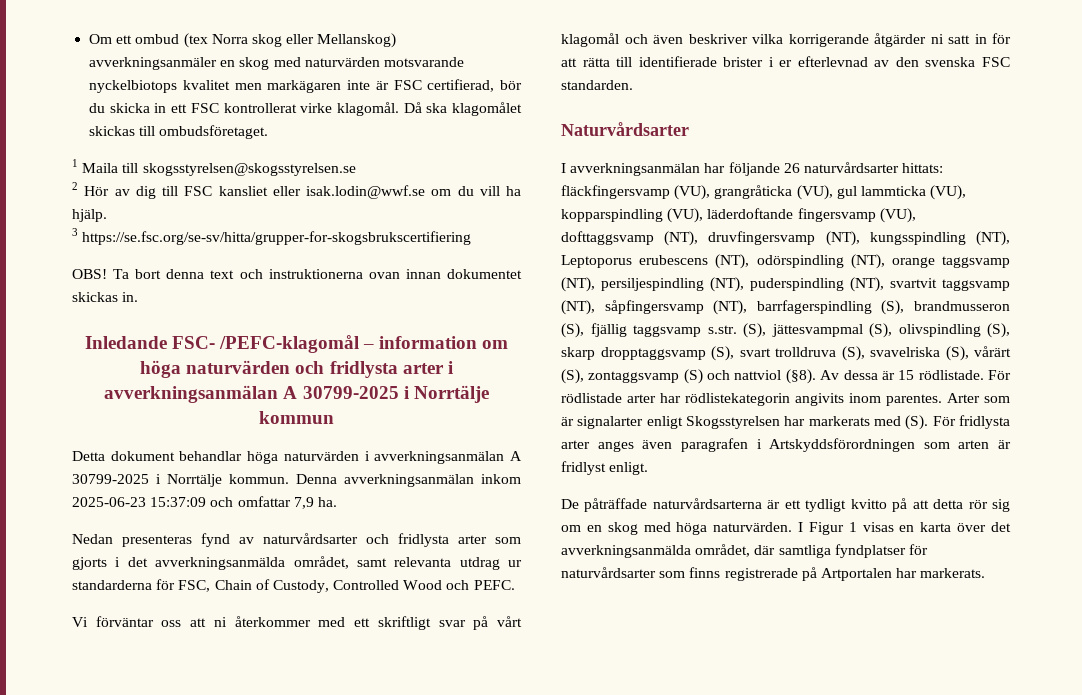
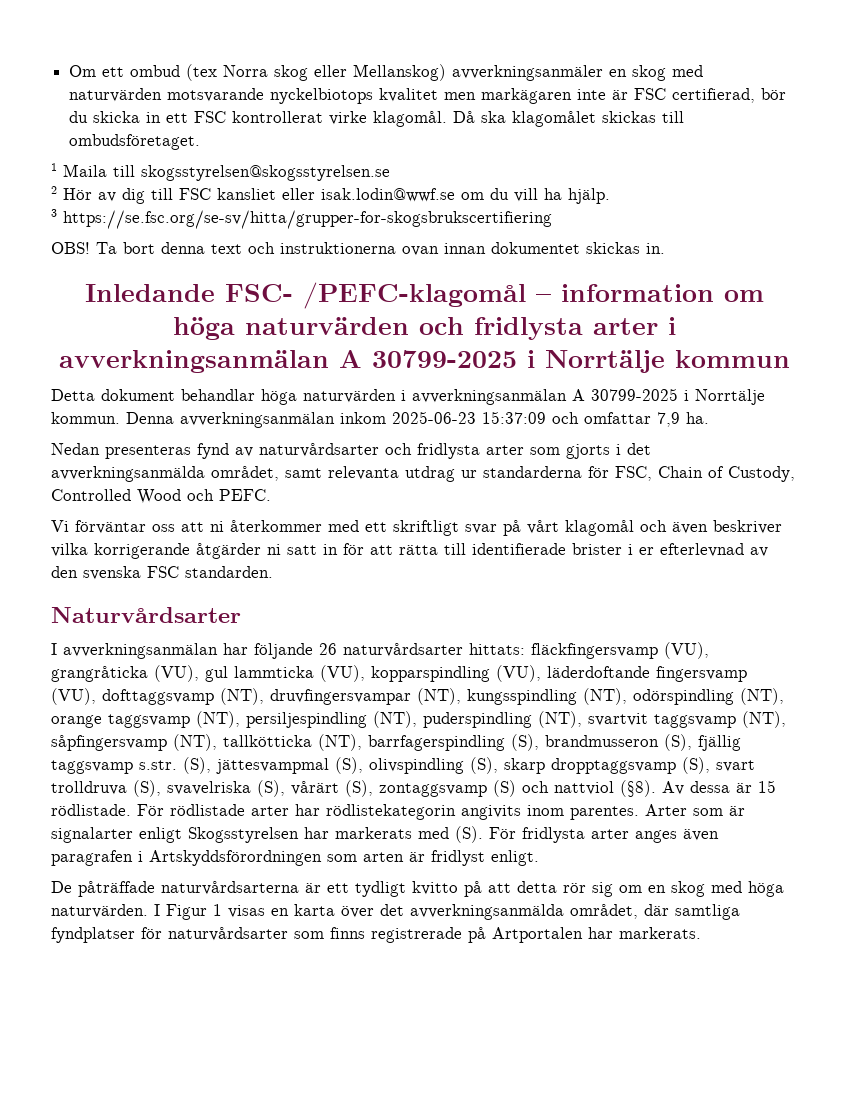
[708,231,816,245] druvfingersvamp -> [270,689,411,705] druvfingersvampar
[561,254,750,269] Leptoporus erubescens (NT), -> (627, 696) none
(748, 307) none -> [223,734,362,751] tallkötticka (NT),

